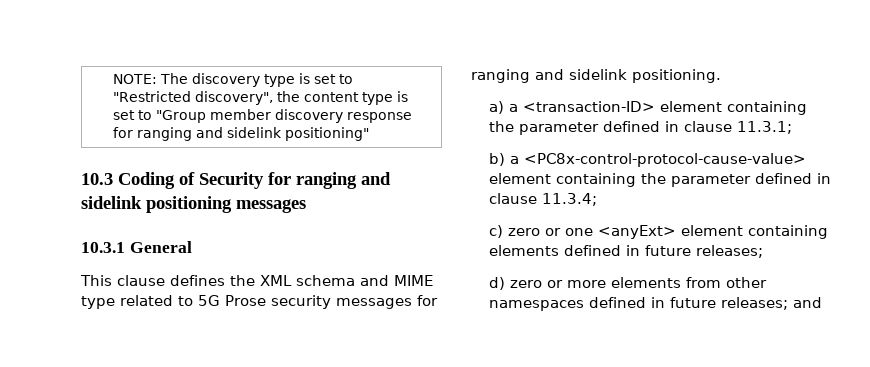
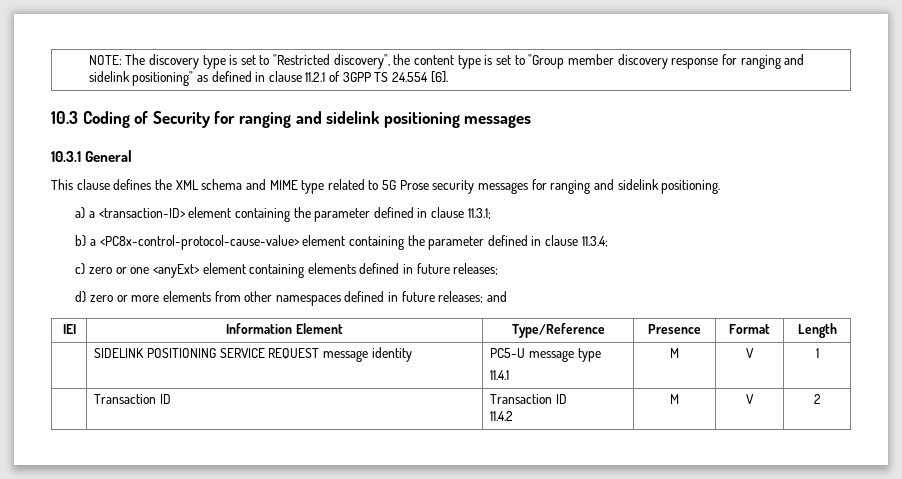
(370, 134) none -> [196,71,448,83] as defined in clause 11.2.1 of 3GPP TS 24.554 [6].
(823, 302) none -> [62,324,76,334] [226,323,343,334] [511,323,605,338] [648,324,701,334] [729,324,771,334] [797,323,837,338] [94,347,412,362] [490,348,601,362] [490,370,510,380] [670,348,679,358] [746,348,754,358] [815,348,819,358] [94,394,172,404] [490,394,568,404] [490,411,514,421] [670,394,679,404] [746,394,754,404] [813,394,821,404] // IEI | Information Element | Type/Reference | Presence | Format | Length // | SIDELINK POSITIONING SERVICE REQUEST message identity | PC5-U message type // 11.4.1 | M | V | 1 // | Transaction ID | Transaction ID // 11.4.2 | M | V | 2

